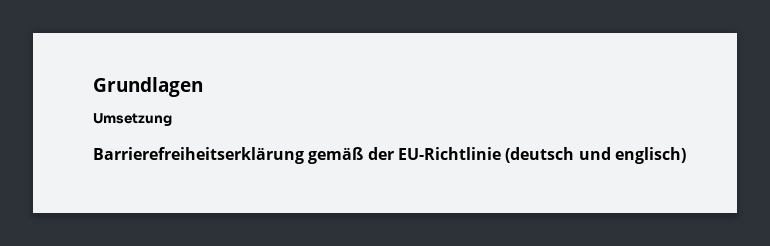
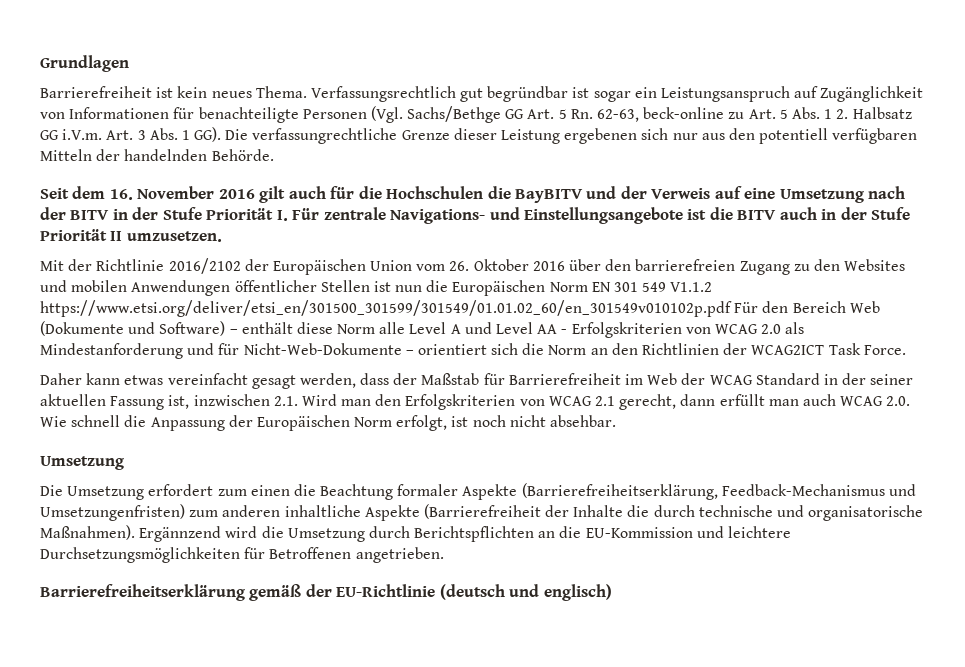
[93,113,172,126] Umsetzung -> [40,86,924,102] [40,106,912,123] [40,127,918,144] [40,149,274,161] [40,186,906,203] [40,207,911,224] [40,229,222,242] [40,258,906,275] [40,280,713,296] [40,300,880,317] [40,321,805,338] [40,343,906,359] [40,373,914,389] [40,394,911,410] [40,415,617,431] [40,456,124,470] [40,483,917,500] [40,504,924,521] [40,525,792,542] [40,547,444,563] Barrierefreiheit ist kein neues Thema. Verfassungsrechtlich gut begründbar ist sogar ein Leistungsanspruch auf Zugänglichkeit von Informationen für benachteiligte Personen (Vgl. Sachs/Bethge GG Art. 5 Rn. 62-63, beck-online zu Art. 5 Abs. 1 2. Halbsatz GG i.V.m. Art. 3 Abs. 1 GG). Die verfassungrechtliche Grenze dieser Leistung ergebenen sich nur aus den potentiell verfügbaren Mitteln der handelnden Behörde. // Seit dem 16. November 2016 gilt auch für die Hochschulen die BayBITV und der Verweis auf eine Umsetzung nach der BITV in der Stufe Priorität I. Für zentrale Navigations- und Einstellungsangebote ist die BITV auch in der Stufe Priorität II umzusetzen. // Mit der Richtlinie 2016/2102 der Europäischen Union vom 26. Oktober 2016 über den barrierefreien Zugang zu den Websites und mobilen Anwendungen öffentlicher Stellen ist nun die Europäischen Norm EN 301 549 V1.1.2 https://www.etsi.org/deliver/etsi_en/301500_301599/301549/01.01.02_60/en_301549v010102p.pdf Für den Bereich Web (Dokumente und Software) – enthält diese Norm alle Level A und Level AA - Erfolgskriterien von WCAG 2.0 als Mindestanforderung und für Nicht-Web-Dokumente – orientiert sich die Norm an den Richtlinien der WCAG2ICT Task Force. // Daher kann etwas vereinfacht gesagt werden, dass der Maßstab für Barrierefreiheit im Web der WCAG Standard in der seiner aktuellen Fassung ist, inzwischen 2.1. Wird man den Erfolgskriterien von WCAG 2.1 gerecht, dann erfüllt man auch WCAG 2.0. Wie schnell die Anpassung der Europäischen Norm erfolgt, ist noch nicht absehbar. // Umsetzung // Die Umsetzung erfordert zum einen die Beachtung formaler Aspekte (Barrierefreiheitserklärung, Feedback-Mechanismus und Umsetzungenfristen) zum anderen inhaltliche Aspekte (Barrierefreiheit der Inhalte die durch technische und organisatorische Maßnahmen). Ergännzend wird die Umsetzung durch Berichtspflichten an die EU-Kommission und leichtere Durchsetzungsmöglichkeiten für Betroffenen angetrieben.

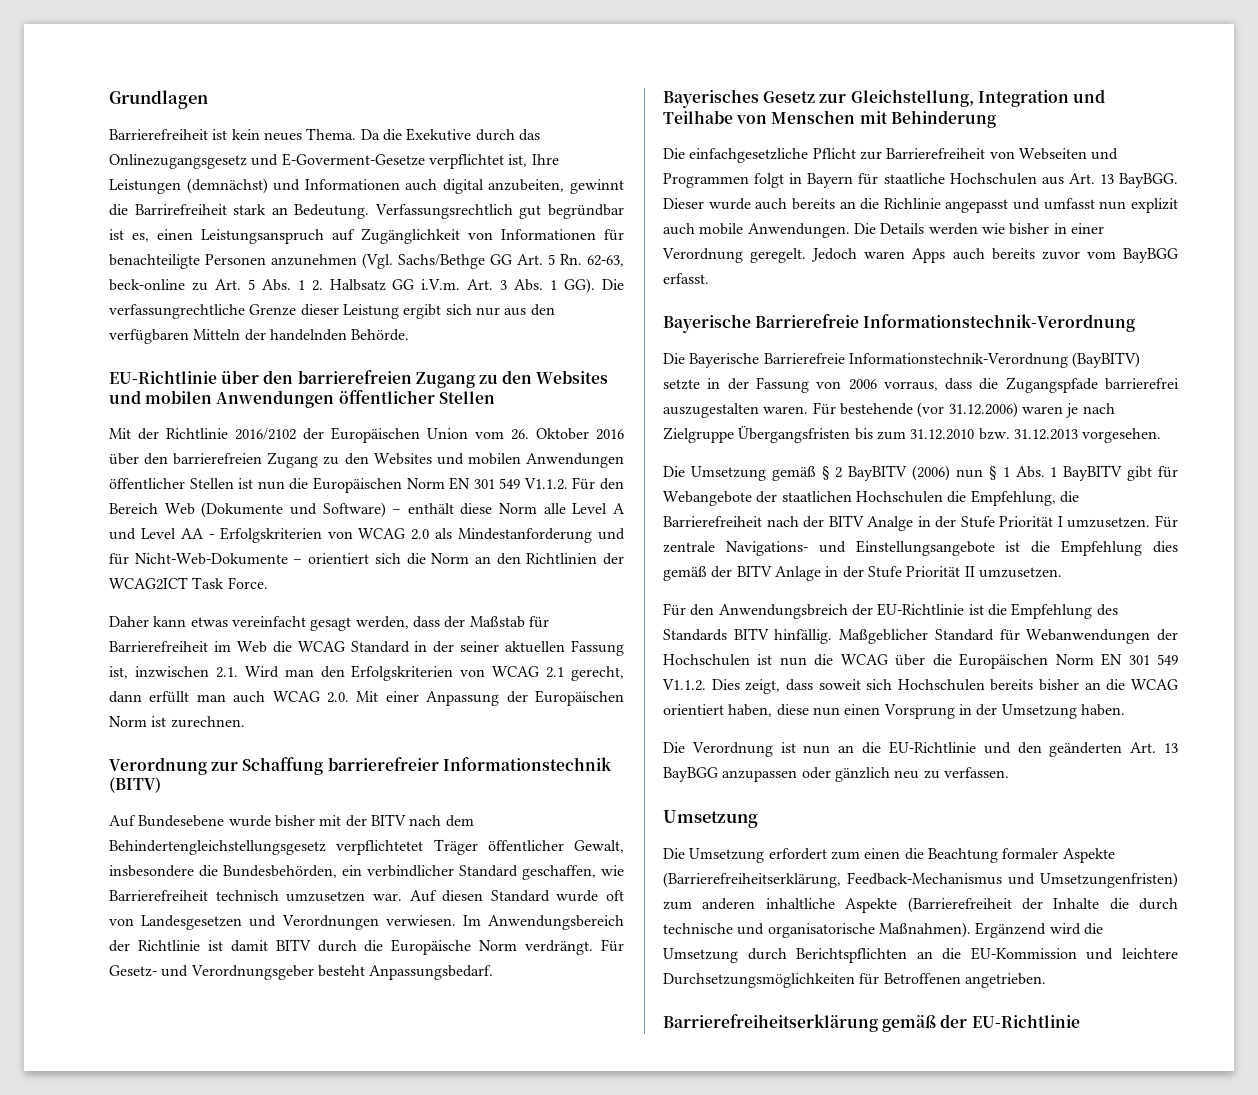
(307, 92) none -> [360,128,540,141] [109,153,559,169] [109,178,624,194] [109,204,370,219] Da die Exekutive durch das Onlinezugangsgesetz und E-Goverment-Gesetze verpflichtet ist, Ihre Leistungen (demnächst) und Informationen auch digital anzubeiten, gewinnt die Barrirefreiheit stark an Bedeutung.
[593,87,657,102] sogar ein -> [132,229,193,242] es, einen
(367, 114) none -> [271,254,357,266] anzunehmen
[564,128,638,144] ergebenen -> [403,304,442,319] ergibt
[759,128,829,144] potentiell -> (555, 310) none
[40,186,906,203] [40,207,911,224] [40,229,222,242] Seit dem 16. November 2016 gilt auch für die Hochschulen die BayBITV und der Verweis auf eine Umsetzung nach der BITV in der Stufe Priorität I. Für zentrale Navigations- und Einstellungsangebote ist die BITV auch in der Stufe Priorität II umzusetzen. -> [109,370,609,388] [109,390,495,408] EU-Richtlinie über den barrierefreien Zugang zu den Websites und mobilen Anwendungen öffentlicher Stellen
[670,282,713,292] [40,300,732,317] V1.1.2 https://www.etsi.org/deliver/etsi_en/301500_301599/301549/01.01.02_60/en_301549v010102p.pdf -> [523,478,568,490] V1.1.2.
[681,373,706,385] der -> [272,641,292,653] die
[40,415,147,427] Wie schnell die -> [356,691,419,702] Mit einer
[396,415,617,431] erfolgt, ist noch nicht absehbar. -> [151,716,245,728] [109,757,612,775] [109,777,161,793] [109,814,474,827] [109,839,624,855] [109,865,624,880] [109,890,624,902] [109,915,625,930] [109,939,624,955] [109,965,494,980] [663,89,1105,108] [663,110,996,128] [663,148,1119,163] [663,173,1178,188] [663,198,1178,213] [663,223,1104,238] [662,248,1178,263] [663,273,709,284] [663,314,1136,333] [663,352,1141,368] [663,377,1179,393] [663,402,1115,418] [663,426,1162,443] [663,465,1178,481] [663,490,1079,506] [663,515,1179,531] [663,540,1178,556] [663,565,1062,581] [663,603,1118,619] [663,628,1178,644] [663,653,1178,669] [662,679,1178,694] [663,704,1125,719] [663,741,1178,757] [663,767,1009,782] ist zurechnen. // Verordnung zur Schaffung barrierefreier Informationstechnik (BITV) // Auf Bundesebene wurde bisher mit der BITV nach dem Behindertengleichstellungsgesetz verpflichtetet Träger öffentlicher Gewalt, insbesondere die Bundesbehörden, ein verbindlicher Standard geschaffen, wie Barrierefreiheit technisch umzusetzen war. Auf diesen Standard wurde oft von Landesgesetzen und Verordnungen verwiesen. Im Anwendungsbereich der Richtlinie ist damit BITV durch die Europäische Norm verdrängt. Für Gesetz- und Verordnungsgeber besteht Anpassungsbedarf. // Bayerisches Gesetz zur Gleichstellung, Integration und Teilhabe von Menschen mit Behinderung // Die einfachgesetzliche Pflicht zur Barrierefreiheit von Webseiten und Programmen folgt in Bayern für staatliche Hochschulen aus Art. 13 BayBGG. Dieser wurde auch bereits an die Richlinie angepasst und umfasst nun explizit auch mobile Anwendungen. Die Details werden wie bisher in einer Verordnung geregelt. Jedoch waren Apps auch bereits zuvor vom BayBGG erfasst. // Bayerische Barrierefreie Informationstechnik-Verordnung // Die Bayerische Barrierefreie Informationstechnik-Verordnung (BayBITV) setzte in der Fassung von 2006 vorraus, dass die Zugangspfade barrierefrei auszugestalten waren. Für bestehende (vor 31.12.2006) waren je nach Zielgruppe Übergangsfristen bis zum 31.12.2010 bzw. 31.12.2013 vorgesehen. // Die Umsetzung gemäß § 2 BayBITV (2006) nun § 1 Abs. 1 BayBITV gibt für Webangebote der staatlichen Hochschulen die Empfehlung, die Barrierefreiheit nach der BITV Analge in der Stufe Priorität I umzusetzen. Für zentrale Navigations- und Einstellungsangebote ist die Empfehlung dies gemäß der BITV Anlage in der Stufe Priorität II umzusetzen. // Für den Anwendungsbreich der EU-Richtlinie ist die Empfehlung des Standards BITV hinfällig. Maßgeblicher Standard für Webanwendungen der Hochschulen ist nun die WCAG über die Europäischen Norm EN 301 549 V1.1.2. Dies zeigt, dass soweit sich Hochschulen bereits bisher an die WCAG orientiert haben, diese nun einen Vorsprung in der Umsetzung haben. // Die Verordnung ist nun an die EU-Richtlinie und den geänderten Art. 13 BayBGG anzupassen oder gänzlich neu zu verfassen.
[139,526,222,542] Ergännzend -> [975,922,1047,938] Ergänzend
[439,584,612,601] (deutsch und englisch) -> (1080, 1021) none

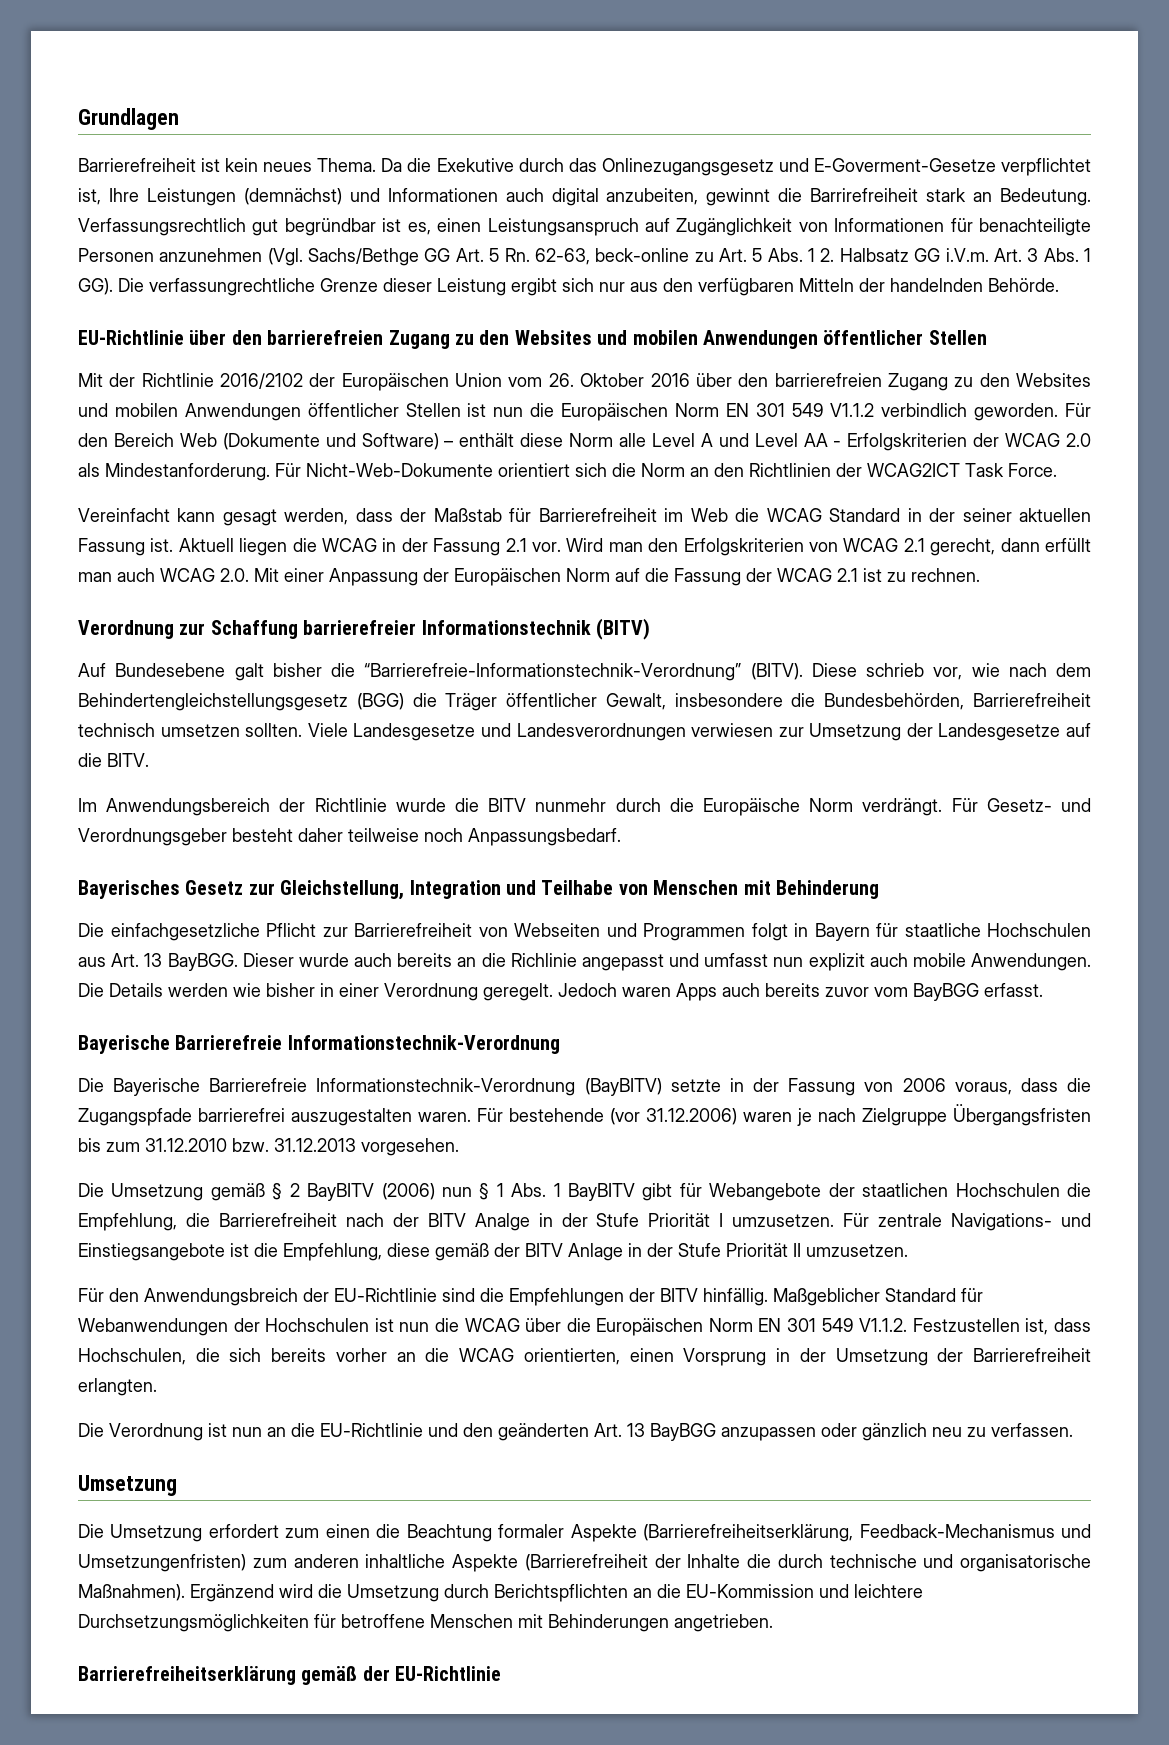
[523,478,568,490] V1.1.2. -> [830,403,1059,421] V1.1.2 verbindlich geworden.
[327,531,353,539] von -> [973,433,1000,447] der
[458,528,625,543] [109,553,303,565] Mindestanforderung und für Nicht-Web-Dokumente – -> [105,463,493,481] Mindestanforderung. Für Nicht-Web-Dokumente
[109,616,306,627] Daher kann etwas vereinfacht -> [78,508,216,522] Vereinfacht kann
[109,666,238,679] ist, inzwischen 2.1. -> [150,538,561,556] ist. Aktuell liegen die WCAG in der Fassung 2.1 vor.
[151,716,245,728] ist zurechnen. -> [615,568,980,586] auf die Fassung der WCAG 2.1 ist zu rechnen.
[228,814,406,827] wurde bisher mit der BITV -> [234,663,1000,681] galt bisher die “Barrierefreie-Informationstechnik-Verordnung” (BITV). Diese schrieb vor, wie
[336,840,424,855] verpflichtetet -> [356,693,437,710] (BGG) die
[342,865,624,880] [109,890,624,902] [109,915,625,930] [109,939,311,952] ein verbindlicher Standard geschaffen, wie Barrierefreiheit technisch umzusetzen war. Auf diesen Standard wurde oft von Landesgesetzen und Verordnungen verwiesen. Im Anwendungsbereich der Richtlinie ist damit BITV -> [973,693,1092,707] [78,723,1092,741] [78,753,149,767] [78,798,607,816] Barrierefreiheit technisch umsetzen sollten. Viele Landesgesetze und Landesverordnungen verwiesen zur Umsetzung der Landesgesetze auf die BITV. // Im Anwendungsbereich der Richtlinie wurde die BITV nunmehr
(365, 971) none -> [298,828,463,842] daher teilweise noch
[883,381,938,391] vorraus, -> [954,1082,1012,1095] voraus,
[855,540,1178,556] Einstellungsangebote ist die Empfehlung dies -> [78,1243,430,1261] Einstiegsangebote ist die Empfehlung, diese
[968,603,1118,619] [663,629,727,641] ist die Empfehlung des Standards -> [442,1288,655,1306] sind die Empfehlungen der
[711,679,1178,694] [663,704,840,717] Dies zeigt, dass soweit sich Hochschulen bereits bisher an die WCAG orientiert haben, diese nun -> [912,1318,1091,1335] [78,1348,620,1365] Festzustellen ist, dass Hochschulen, die sich bereits vorher an die WCAG orientierten,
[1080,704,1125,716] haben. -> [937,1348,1092,1362] [78,1378,157,1396] der Barrierefreiheit erlangten.
[883,973,961,984] Betroffenen -> [341,1614,669,1632] betroffene Menschen mit Behinderungen

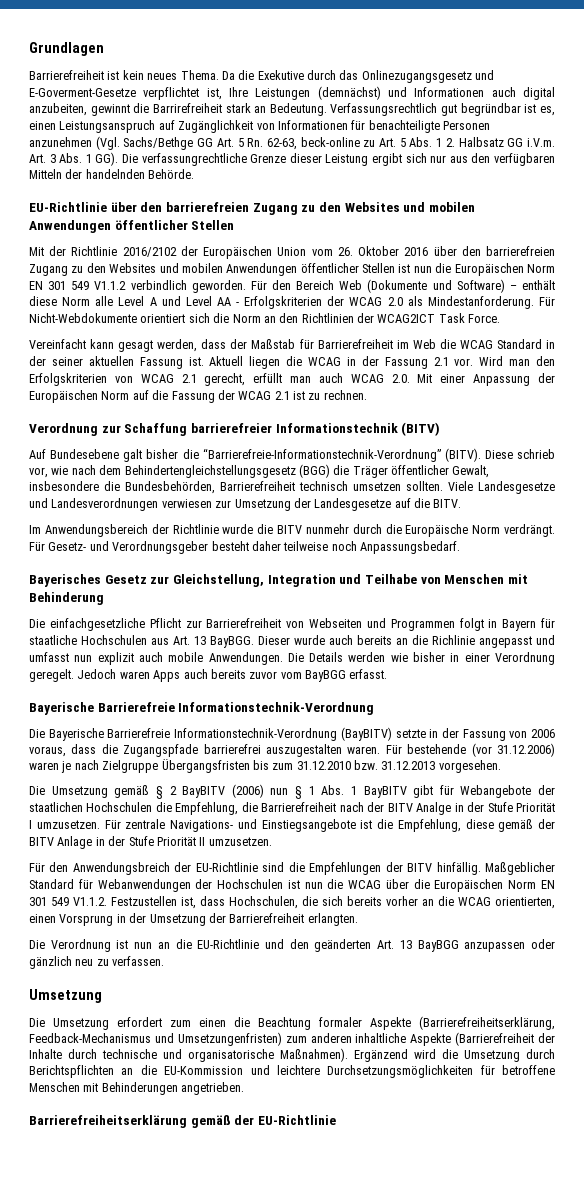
[306,463,493,477] Nicht-Web-Dokumente -> [29,313,137,323] Nicht-Webdokumente
[1000,538,1040,552] dann -> (246, 379) none
[747,1554,771,1568] die -> (62, 1054) none

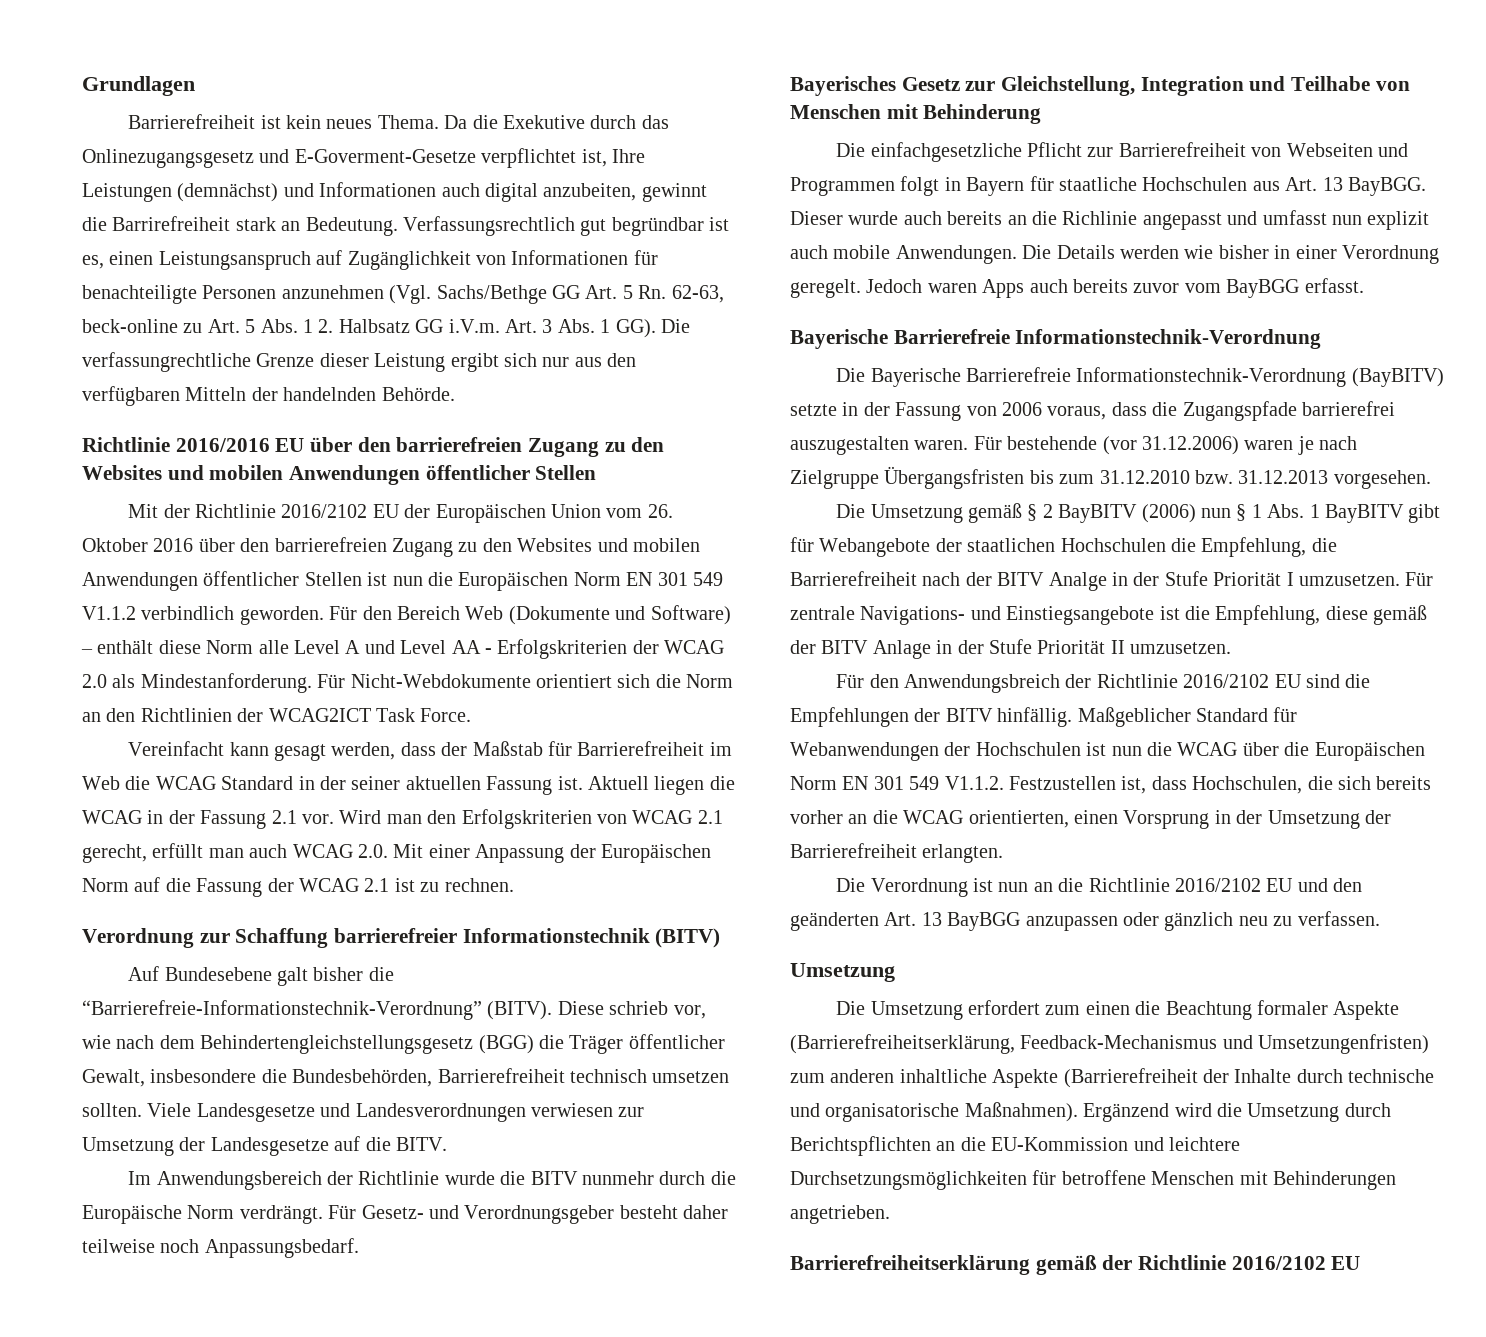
[29,202,107,212] EU-Richtlinie -> [82,437,305,452] Richtlinie 2016/2016 EU
(177, 252) none -> [372,504,400,518] EU
[195,862,258,872] EU-Richtlinie -> [1096,674,1302,688] Richtlinie 2016/2102 EU
[197,939,260,949] EU-Richtlinie -> [1088,878,1294,892] Richtlinie 2016/2102 EU
[257,1115,336,1125] EU-Richtlinie -> [1138,1255,1361,1270] Richtlinie 2016/2102 EU

